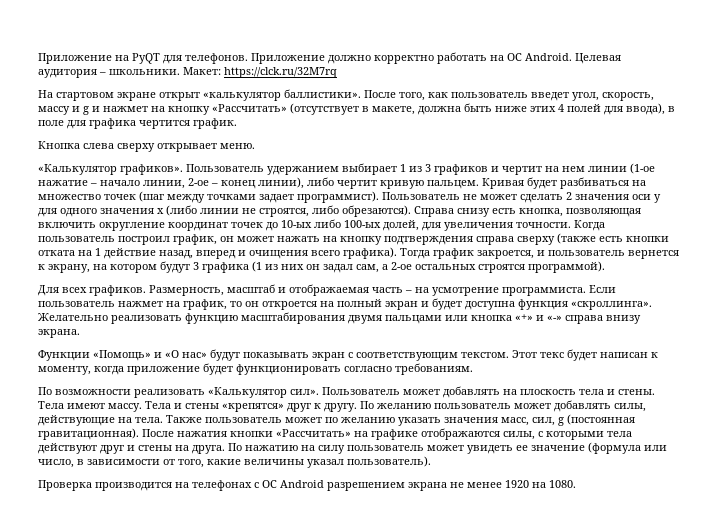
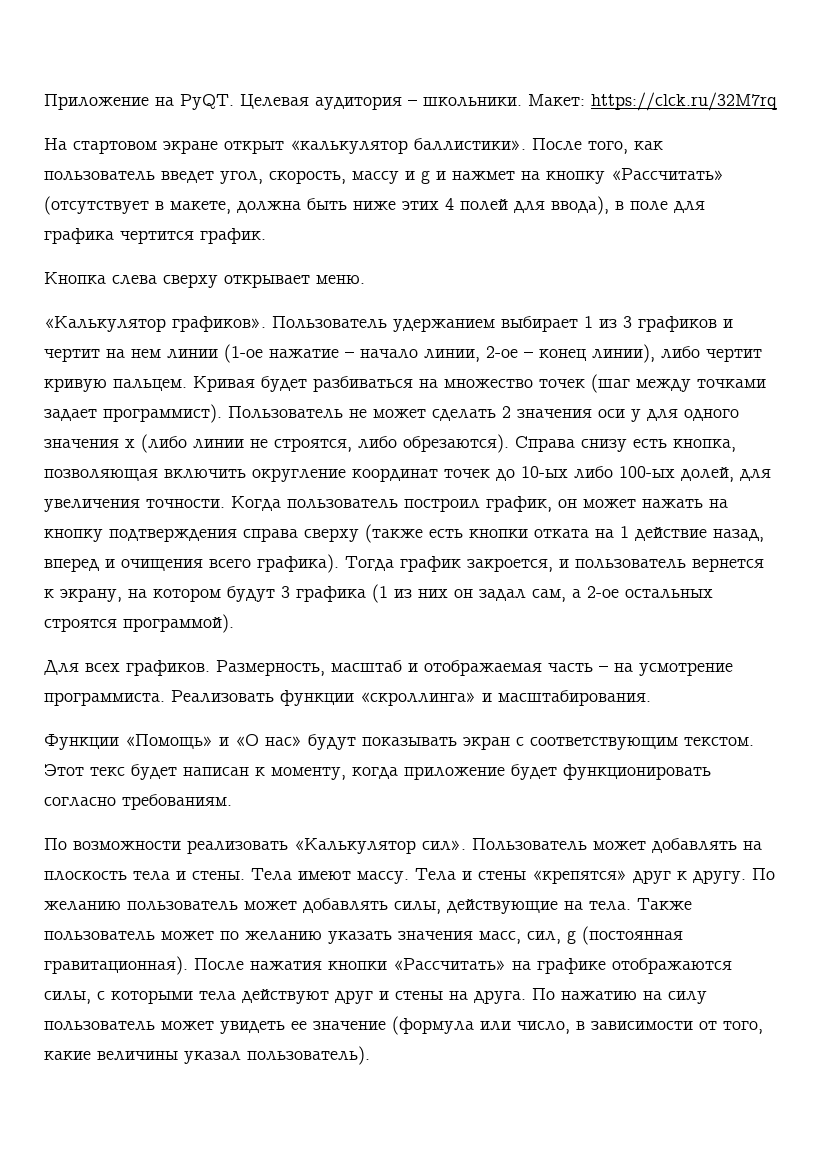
[132,52,572,64] PyQT для телефонов. Приложение должно корректно работать на ОС Android. -> [180,94,234,110] PyQT.
[589,285,616,293] [38,298,652,310] [38,312,641,324] [38,329,80,338] Если пользователь нажмет на график, то он откроется на полный экран и будет доступна функция «скроллинга». Желательно реализовать функцию масштабирования двумя пальцами или кнопка «+» и «-» справа внизу экрана. -> [171,690,651,706] Реализовать функции «скроллинга» и масштабирования.
[38,480,576,491] // Проверка производится на телефонах с ОС Android разрешением экрана не менее 1920 на 1080. -> (370, 1055) none

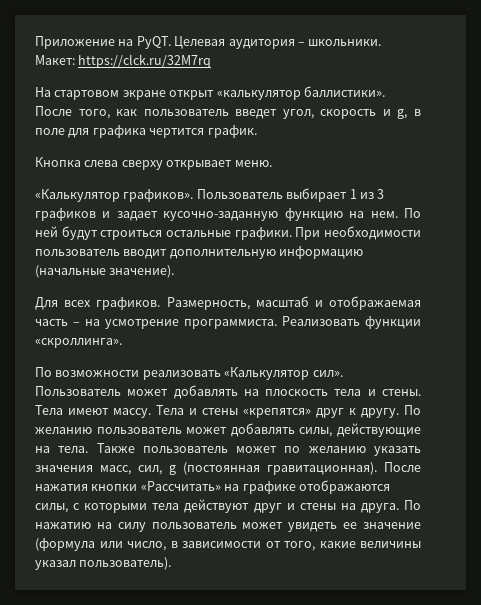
[269,168,724,184] [44,196,609,215] скорость, массу и g и нажмет на кнопку «Рассчитать» (отсутствует в макете, должна быть ниже этих 4 полей для ввода), -> [320,109,408,119] скорость и g,
[393,318,495,332] удержанием -> (283, 194) none
[44,344,762,363] [44,374,766,393] [44,404,739,423] [44,434,736,453] [44,466,771,482] [44,496,728,512] [44,524,764,543] [44,554,764,573] [44,584,713,603] [44,614,234,633] чертит на нем линии (1-ое нажатие – начало линии, 2-ое – конец линии), либо чертит кривую пальцем. Кривая будет разбиваться на множество точек (шаг между точками задает программист). Пользователь не может сделать 2 значения оси y для одного значения x (либо линии не строятся, либо обрезаются). Справа снизу есть кнопка, позволяющая включить округление координат точек до 10-ых либо 100-ых долей, для увеличения точности. Когда пользователь построил график, он может нажать на кнопку подтверждения справа сверху (также есть кнопки отката на 1 действие назад, вперед и очищения всего графика). Тогда график закроется, и пользователь вернется к экрану, на котором будут 3 графика (1 из них он задал сам, а 2-ое остальных строятся программой). -> [116,208,421,221] [35,226,421,240] [35,246,364,259] [35,265,175,278] задает кусочно-заданную функцию на нем. По ней будут строиться остальные графики. При необходимости пользователь вводит дополнительную информацию (начальные значение).
[360,690,651,706] [44,734,754,750] [44,764,711,780] [44,794,232,810] «скроллинга» и масштабирования. // Функции «Помощь» и «О нас» будут показывать экран с соответствующим текстом. Этот текс будет написан к моменту, когда приложение будет функционировать согласно требованиям. -> [35,338,122,348] «скроллинга».

